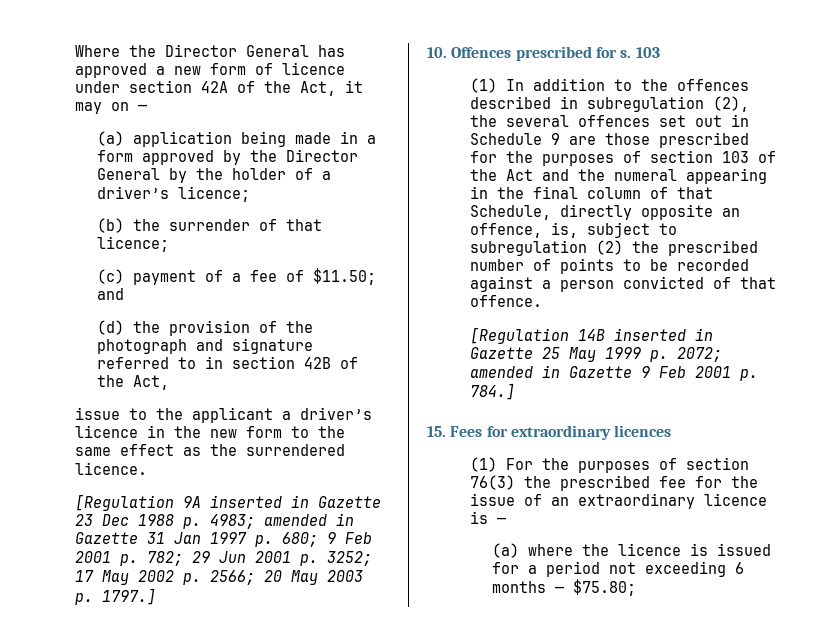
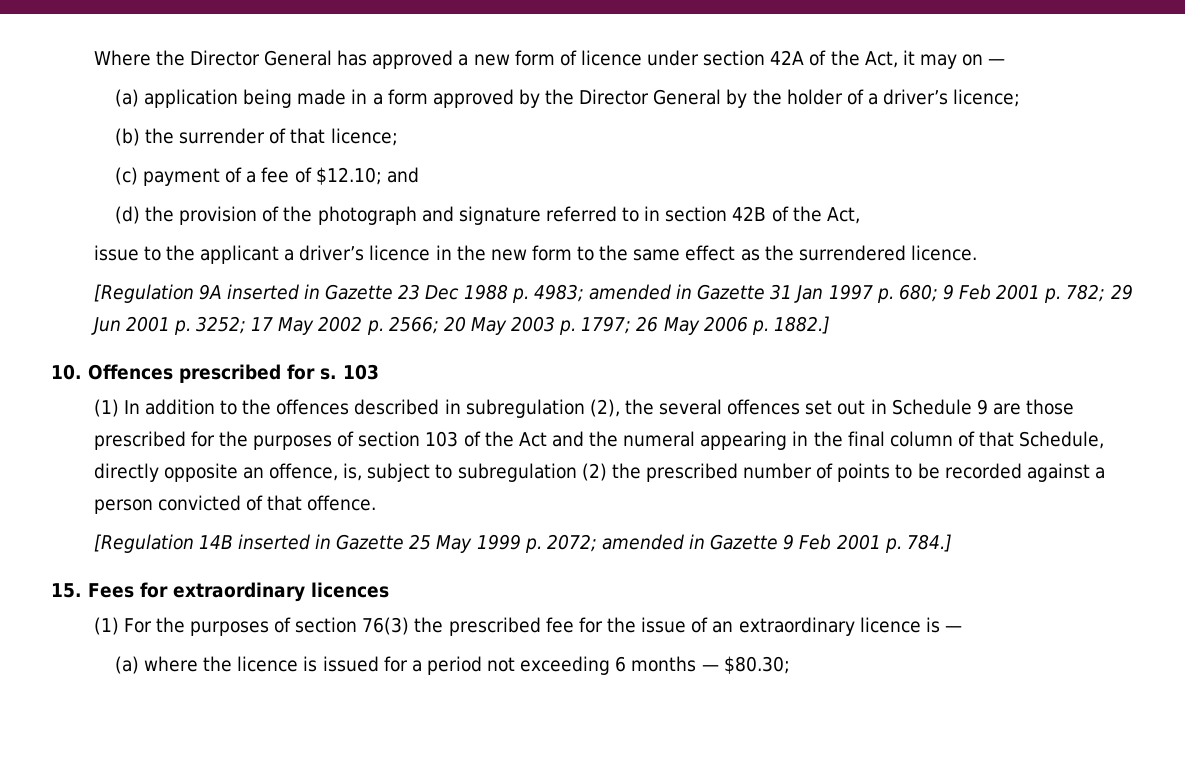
[313,268,377,285] $11.50; -> [315,167,382,185] $12.10;
[102,588,157,605] 1797.] -> [581,316,830,335] 1797; 26 May 2006 p. 1882.]
[573,579,637,596] $75.80; -> [723,656,790,674] $80.30;

